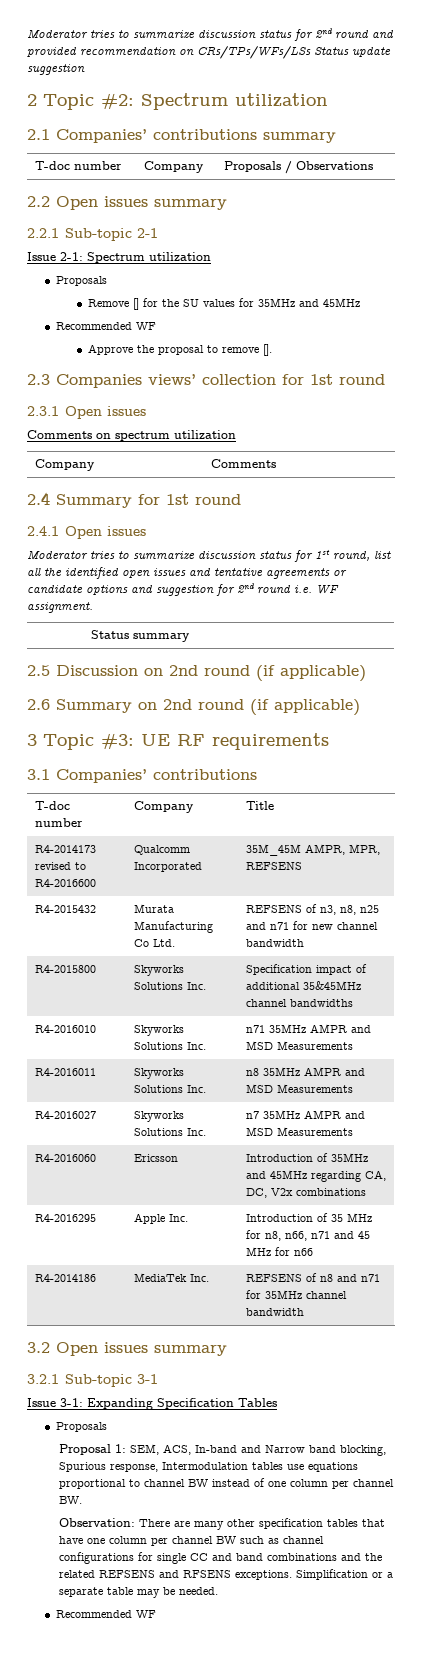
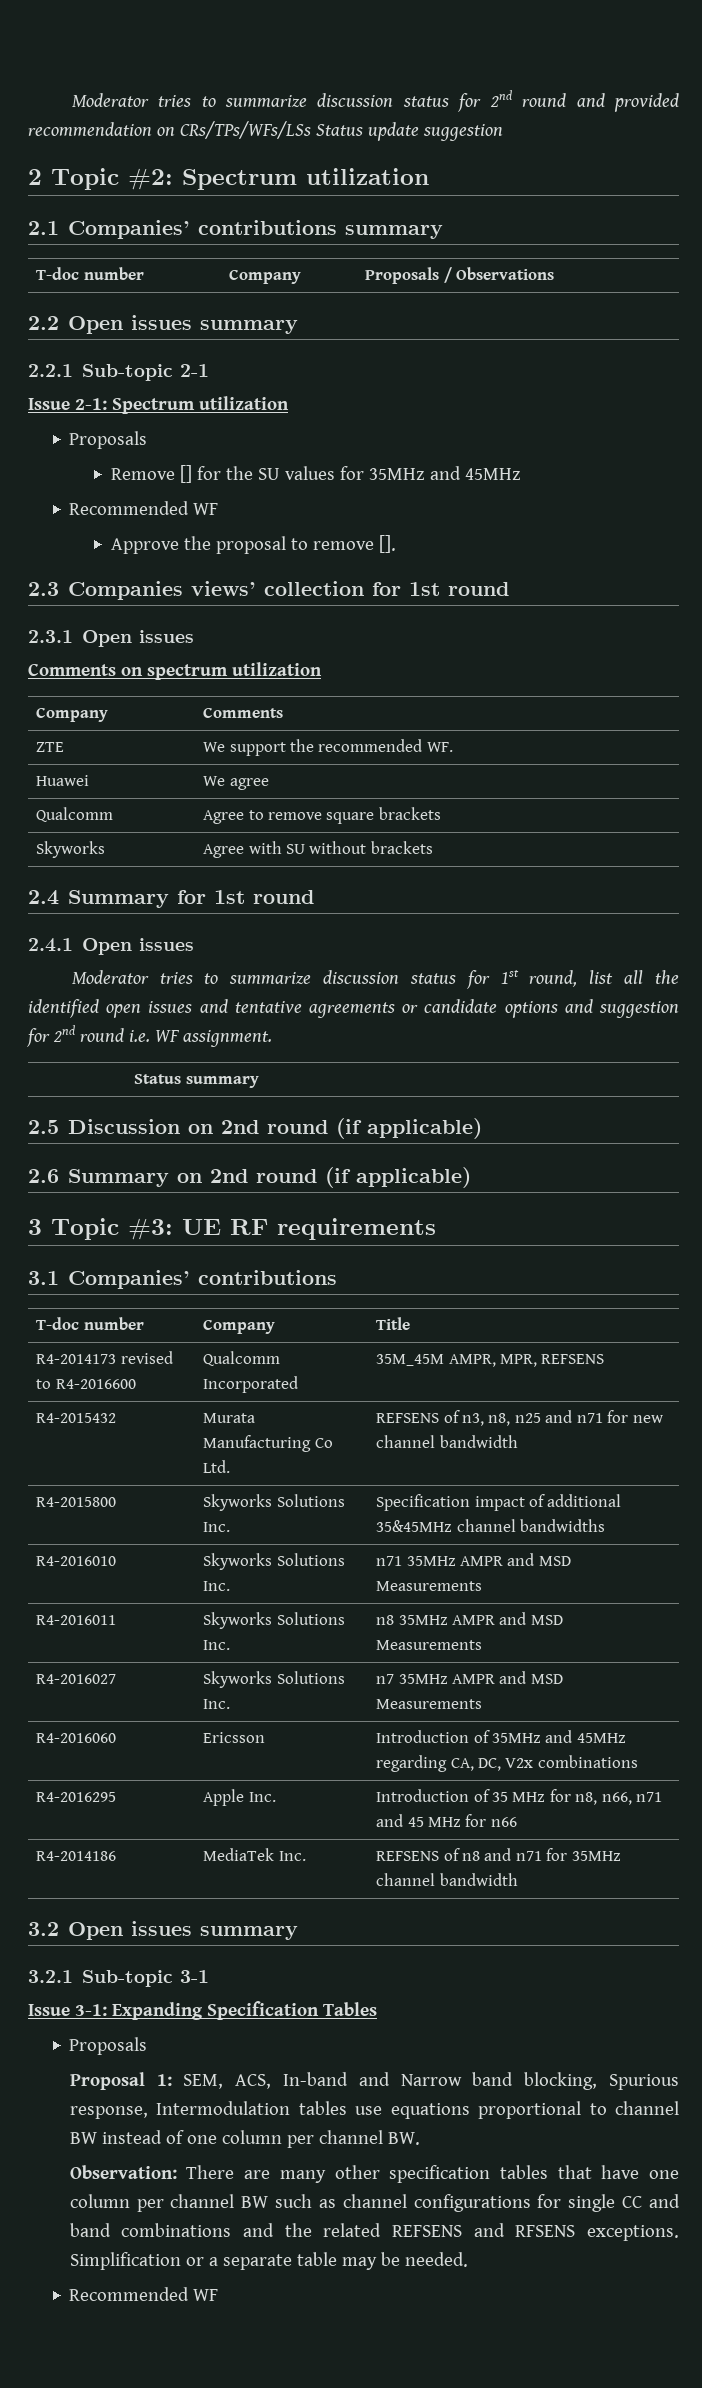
(276, 463) none -> [36,742,65,752] [203,739,453,756] [36,775,90,786] [203,776,269,790] [36,807,114,822] [203,807,441,824] [36,841,106,858] [203,841,433,858] // ZTE | We support the recommended WF. // Huawei | We agree // Qualcomm | Agree to remove square brackets // Skyworks | Agree with SU without brackets

